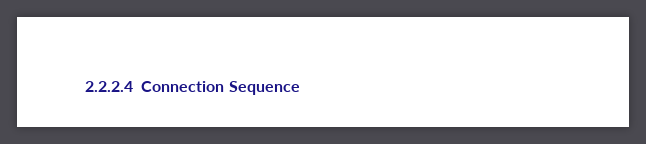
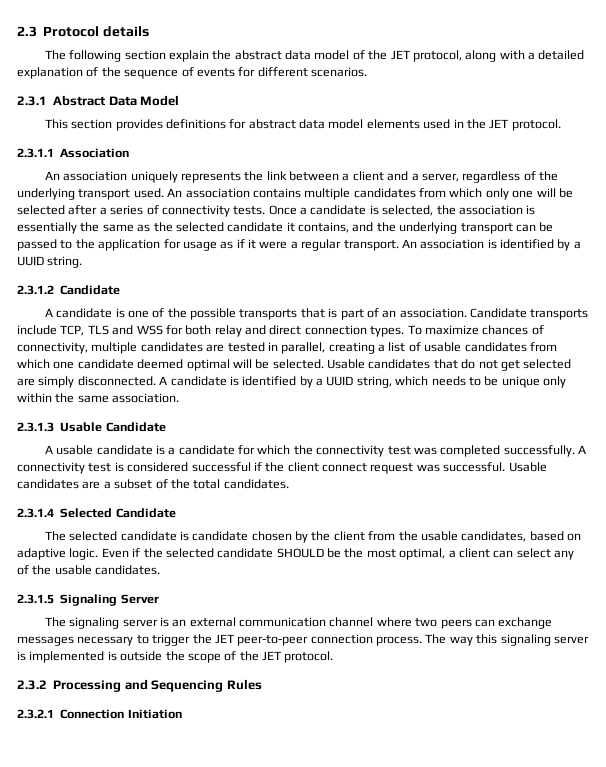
[85,81,300,95] 2.2.2.4 Connection Sequence -> [17,26,150,37] [44,50,585,62] [17,67,367,79] [17,95,180,106] [44,119,561,131] [17,148,130,158] [44,171,559,183] [17,188,573,200] [17,205,536,217] [17,222,554,234] [17,239,581,251] [17,256,83,268] [17,285,121,295] [44,308,589,320] [17,325,544,337] [17,342,557,354] [17,359,572,371] [17,376,566,388] [17,393,180,403] [17,422,166,432] [44,445,587,457] [17,462,547,474] [17,479,289,489] [17,508,176,518] [44,531,582,543] [17,548,574,560] [17,565,161,575] [17,594,159,606] [44,617,553,629] [17,634,589,646] [17,651,334,663] [17,679,262,692] [17,709,182,719] 2.3 Protocol details // The following section explain the abstract data model of the JET protocol, along with a detailed explanation of the sequence of events for different scenarios. // 2.3.1 Abstract Data Model // This section provides definitions for abstract data model elements used in the JET protocol. // 2.3.1.1 Association // An association uniquely represents the link between a client and a server, regardless of the underlying transport used. An association contains multiple candidates from which only one will be selected after a series of connectivity tests. Once a candidate is selected, the association is essentially the same as the selected candidate it contains, and the underlying transport can be passed to the application for usage as if it were a regular transport. An association is identified by a UUID string. // 2.3.1.2 Candidate // A candidate is one of the possible transports that is part of an association. Candidate transports include TCP, TLS and WSS for both relay and direct connection types. To maximize chances of connectivity, multiple candidates are tested in parallel, creating a list of usable candidates from which one candidate deemed optimal will be selected. Usable candidates that do not get selected are simply disconnected. A candidate is identified by a UUID string, which needs to be unique only within the same association. // 2.3.1.3 Usable Candidate // A usable candidate is a candidate for which the connectivity test was completed successfully. A connectivity test is considered successful if the client connect request was successful. Usable candidates are a subset of the total candidates. // 2.3.1.4 Selected Candidate // The selected candidate is candidate chosen by the client from the usable candidates, based on adaptive logic. Even if the selected candidate SHOULD be the most optimal, a client can select any of the usable candidates. // 2.3.1.5 Signaling Server // The signaling server is an external communication channel where two peers can exchange messages necessary to trigger the JET peer-to-peer connection process. The way this signaling server is implemented is outside the scope of the JET protocol. // 2.3.2 Processing and Sequencing Rules // 2.3.2.1 Connection Initiation

